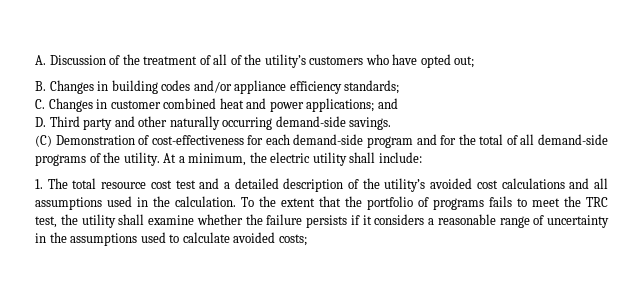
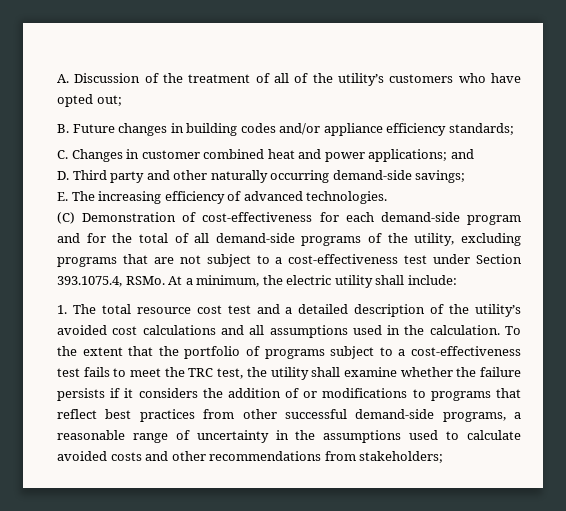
[49,80,94,94] Changes -> [72,123,168,136] Future changes
[349,117,392,130] savings. -> [415,170,466,183] [57,191,388,204] savings; // E. The increasing efficiency of advanced technologies.
[123,152,160,166] utility. -> [414,233,521,246] [57,254,522,267] [57,276,165,287] utility, excluding programs that are not subject to a cost-effectiveness test under Section 393.1075.4, RSMo.
(484, 204) none -> [330,346,521,359] [57,368,80,377] subject to a cost-effectiveness test
(425, 219) none -> [202,388,521,401] [57,409,506,422] the addition of or modifications to programs that reflect best practices from other successful demand-side programs,
[278,234,307,246] costs; -> [110,451,444,463] costs and other recommendations from stakeholders;

